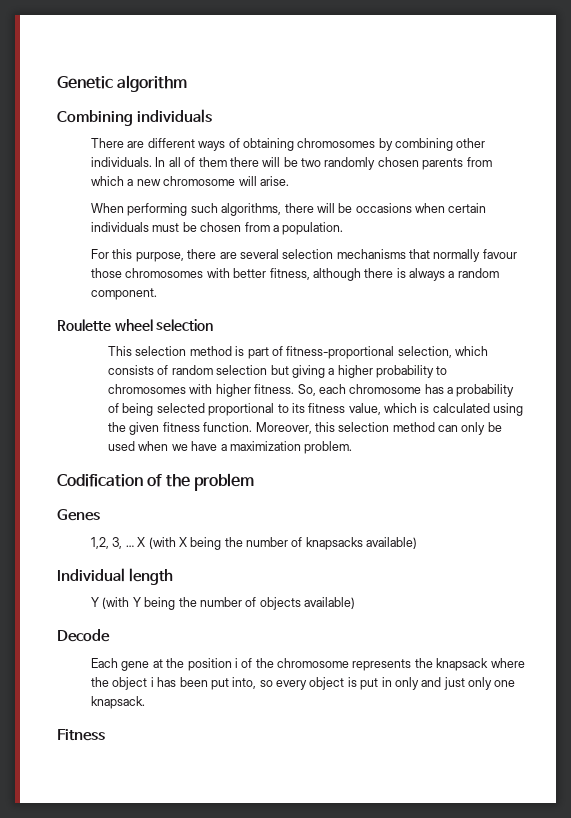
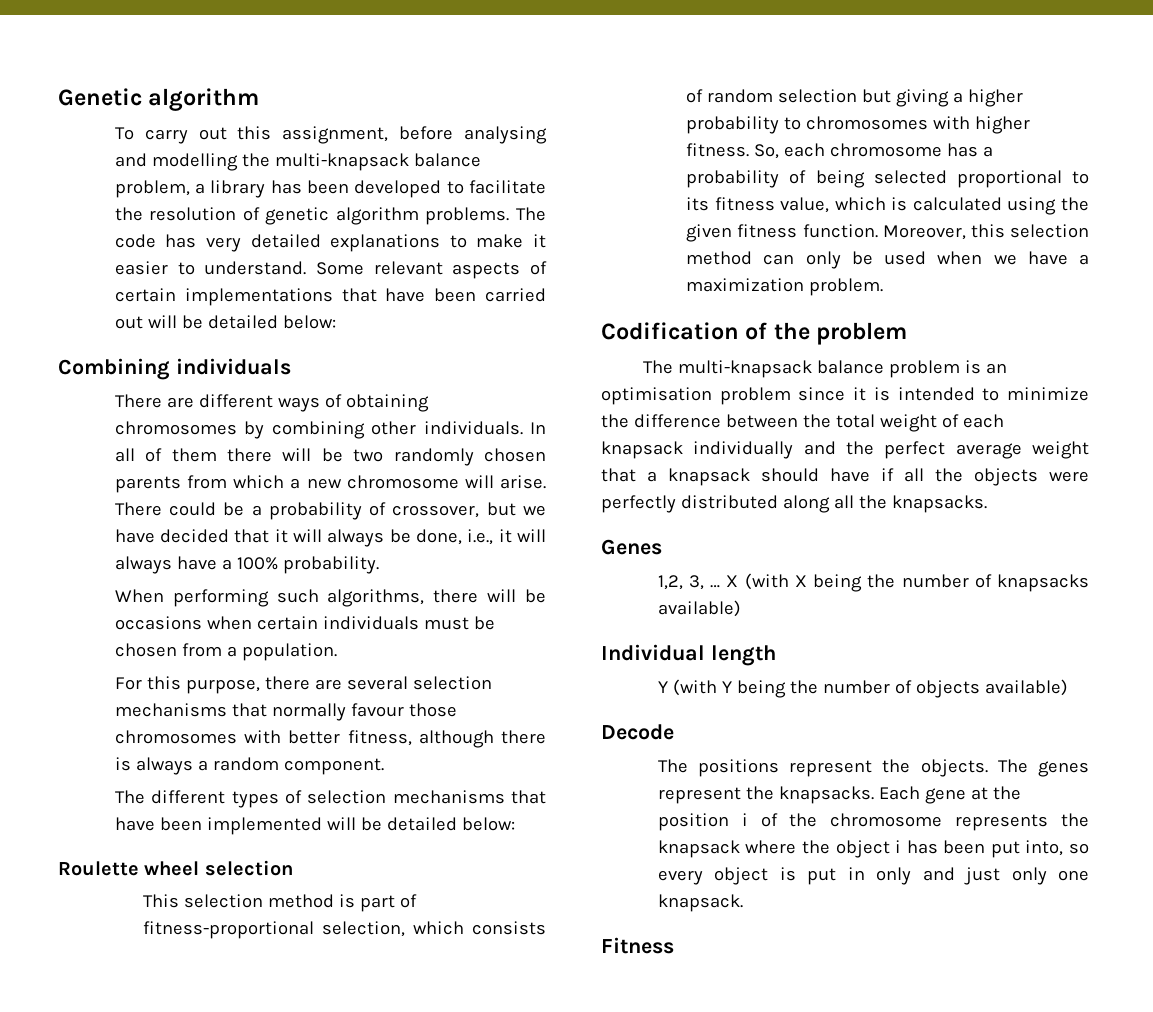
(188, 83) none -> [114,126,547,144] [114,153,481,171] [114,180,546,198] [114,207,546,225] [114,234,546,252] [114,261,547,279] [114,288,546,306] [114,315,336,329] // To carry out this assignment, before analysing and modelling the multi-knapsack balance problem, a library has been developed to facilitate the resolution of genetic algorithm problems. The code has very detailed explanations to make it easier to understand. Some relevant aspects of certain implementations that have been carried out will be detailed below:
(289, 181) none -> [114,502,546,520] [114,529,547,547] [114,556,379,574] There could be a probability of crossover, but we have decided that it will always be done, i.e., it will always have a 100% probability.
(158, 294) none -> [114,790,546,808] [114,817,515,835] // The different types of selection mechanisms that have been implemented will be detailed below:
(254, 482) none -> [642,360,1007,378] [601,387,1089,405] [601,414,1004,432] [601,441,1089,459] [601,468,1089,486] [601,495,987,513] // The multi-knapsack balance problem is an optimisation problem since it is intended to minimize the difference between the total weight of each knapsack individually and the perfect average weight that a knapsack should have if all the objects were perfectly distributed along all the knapsacks.
(110, 635) none -> [657,759,1089,777] [657,786,874,804] The positions represent the objects. The genes represent the knapsacks.

